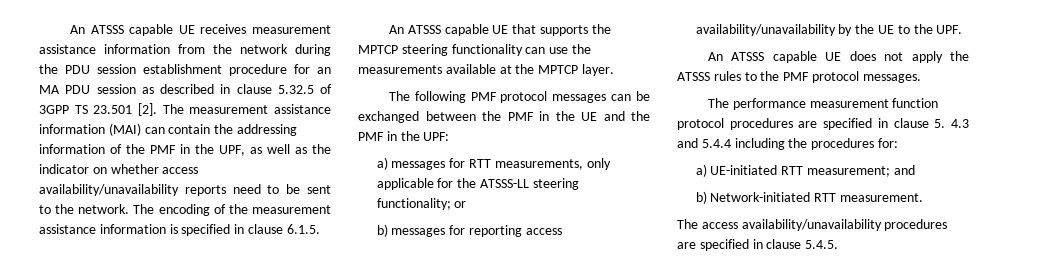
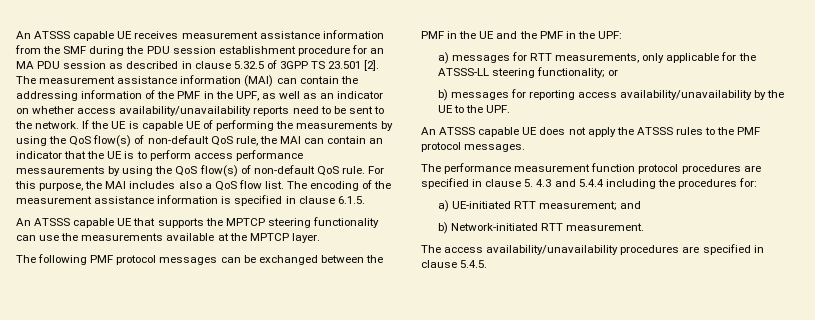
[240,44,288,54] network -> [63,46,87,54] SMF
[312,144,331,154] the -> [320,93,335,99] an
(130, 209) none -> [82,120,394,131] [16,135,384,147] [16,150,303,161] [16,165,385,177] [15,180,284,191] If the UE is capable UE of performing the measurements by using the QoS flow(s) of non-default QoS rule, the MAI can contain an indicator that the UE is to perform access performance messaurements by using the QoS flow(s) of non-default QoS rule. For this purpose, the MAI includes also a QoS flow list.

